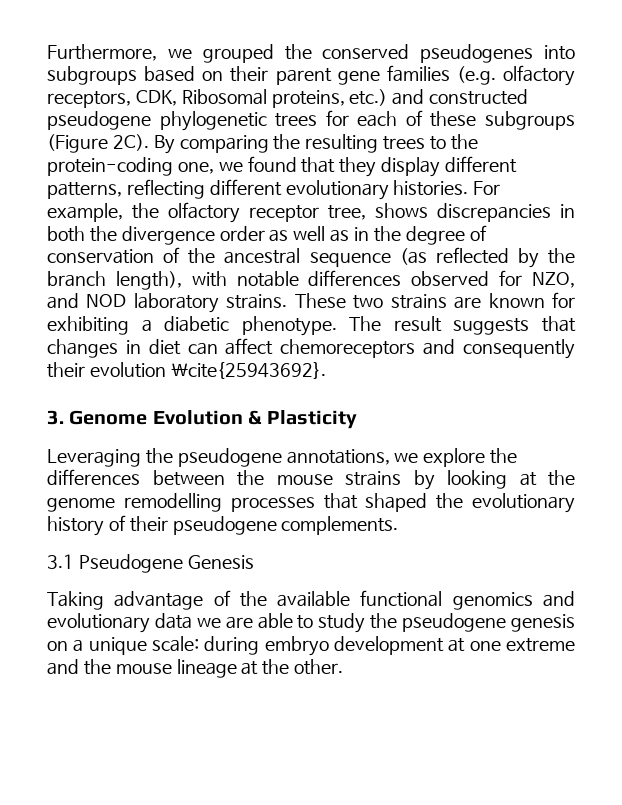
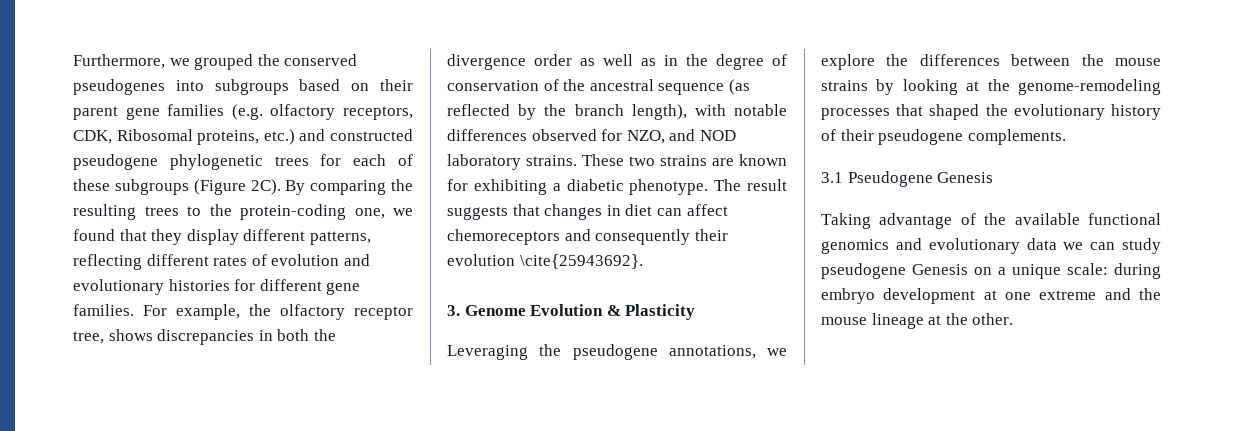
[285,180,469,200] evolutionary histories. -> [213,254,370,266] [73,279,361,295] [73,304,134,316] rates of evolution and evolutionary histories for different gene families.
[47,493,222,512] genome remodelling -> [1018,79,1161,95] genome-remodeling
[225,613,576,633] are able to study the pseudogene genesis -> [1090,238,1161,254] [821,263,968,279] can study pseudogene Genesis

